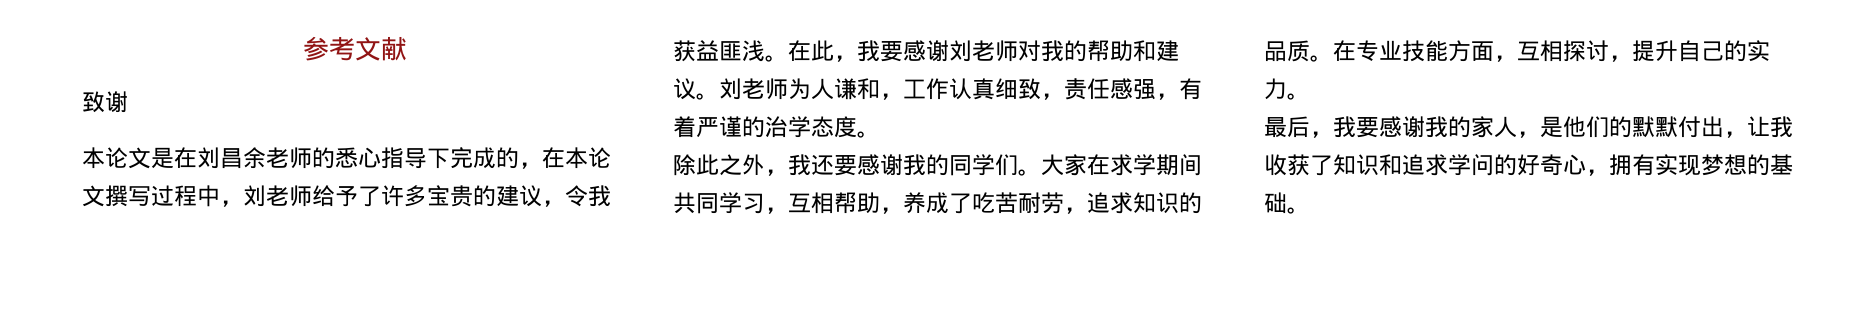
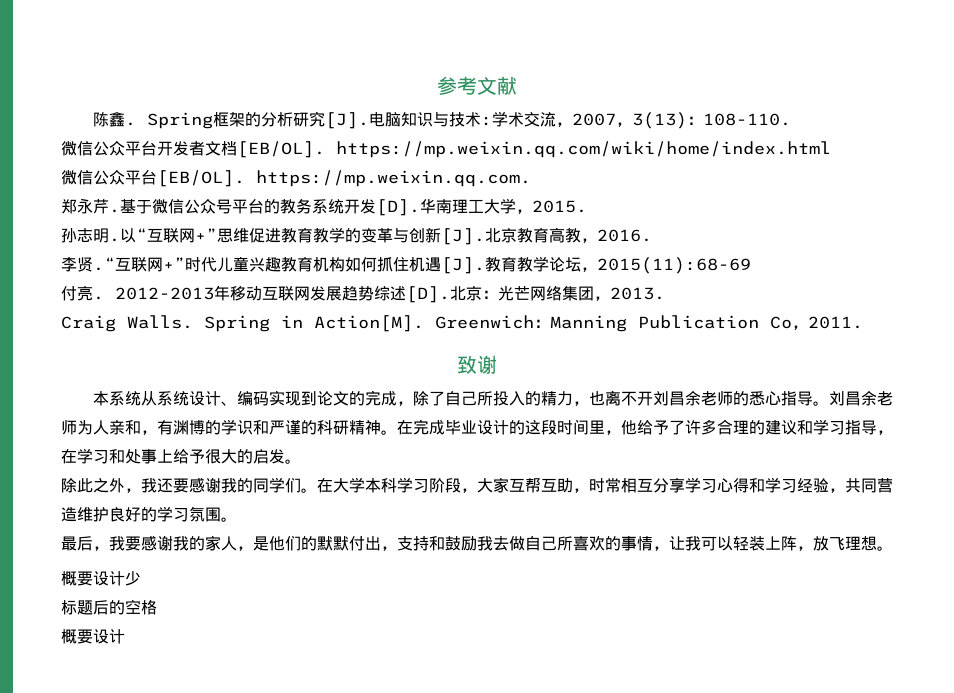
[82,91,128,113] [82,147,197,169] 致谢 // 本论文是在 -> [92,111,791,129] [61,141,831,158] [61,170,531,187] [61,198,587,216] [61,227,652,245] [61,256,751,274] [61,285,665,303] [61,315,863,332] [457,355,497,374] [92,390,653,406] 陈鑫. Spring框架的分析研究[J].电脑知识与技术:学术交流，2007，3(13)：108-110. // 微信公众平台开发者文档[EB/OL]. https://mp.weixin.qq.com/wiki/home/index.html // 微信公众平台[EB/OL]. https://mp.weixin.qq.com. // 郑永芹.基于微信公众号平台的教务系统开发[D].华南理工大学，2015. // 孙志明.以“互联网+”思维促进教育教学的变革与创新[J].北京教育高教，2016. // 李贤.“互联网+”时代儿童兴趣教育机构如何抓住机遇[J].教育教学论坛，2015(11):68-69 // 付亮. 2012-2013年移动互联网发展趋势综述[D].北京：光芒网络集团，2013. // Craig Walls. Spring in Action[M]. Greenwich：Manning Publication Co，2011. // 致谢 // 本系统从系统设计、编码实现到论文的完成，除了自己所投入的精力，也离不开
[427,147,611,169] [82,185,611,207] [673,40,1179,62] [673,78,1202,100] [673,116,857,138] 下完成的，在本论文撰写过程中，刘老师给予了许多宝贵的建议，令我获益匪浅。在此，我要感谢刘老师对我的帮助和建议。刘老师为人谦和，工作认真细致，责任感强，有着严谨的治学态度 -> [812,391,893,406] [61,419,893,435] [61,448,285,464] 。刘昌余老师为人亲和，有渊博的学识和严谨的科研精神。在完成毕业设计的这段时间里，他给予了许多合理的建议和学习指导，在学习和处事上给予很大的启发
[1041,154,1202,176] [673,192,1202,214] [1264,40,1770,62] [1264,78,1287,100] 大家在求学期间共同学习，互相帮助，养成了吃苦耐劳，追求知识的品质。在专业技能方面，互相探讨，提升自己的实力 -> [317,477,893,493] [61,506,221,522] 在大学本科学习阶段，大家互帮互助，时常相互分享学习心得和学习经验，共同营造维护良好的学习氛围
[1747,116,1793,138] [1264,154,1793,176] [1264,192,1310,214] 让我收获了知识和追求学问的好奇心，拥有实现梦想的基础。 -> [397,535,893,551] [61,571,141,586] [61,599,157,615] [61,629,125,644] 支持和鼓励我去做自己所喜欢的事情，让我可以轻装上阵，放飞理想。 // 概要设计少 // 标题后的空格 // 概要设计

